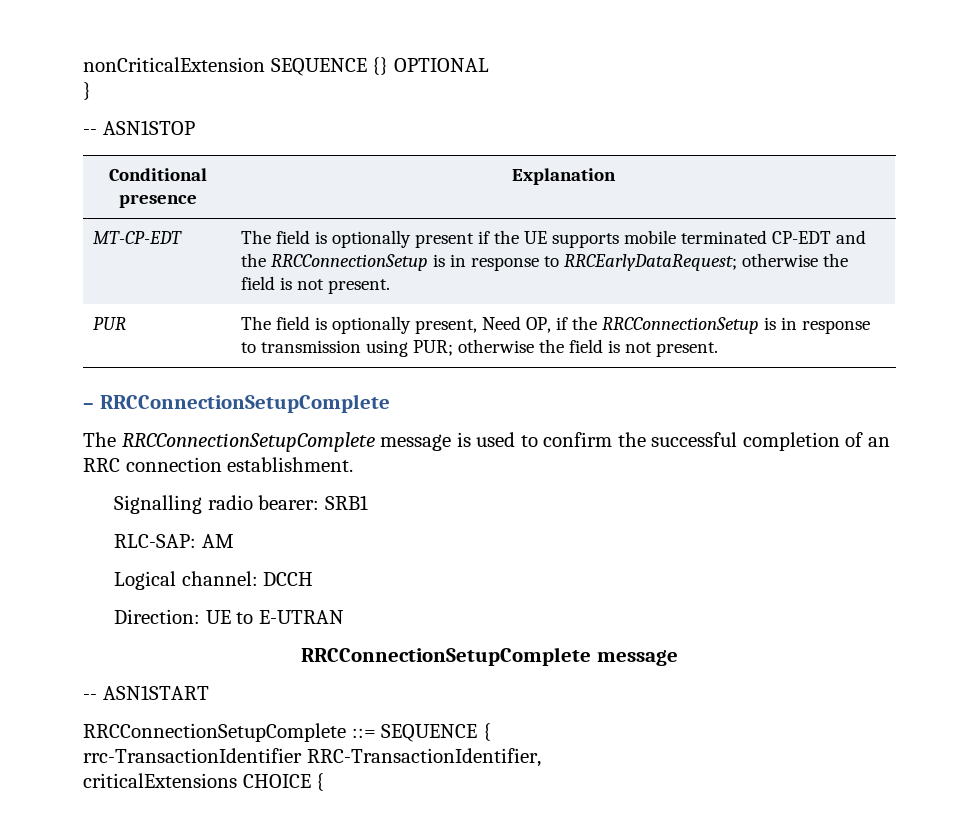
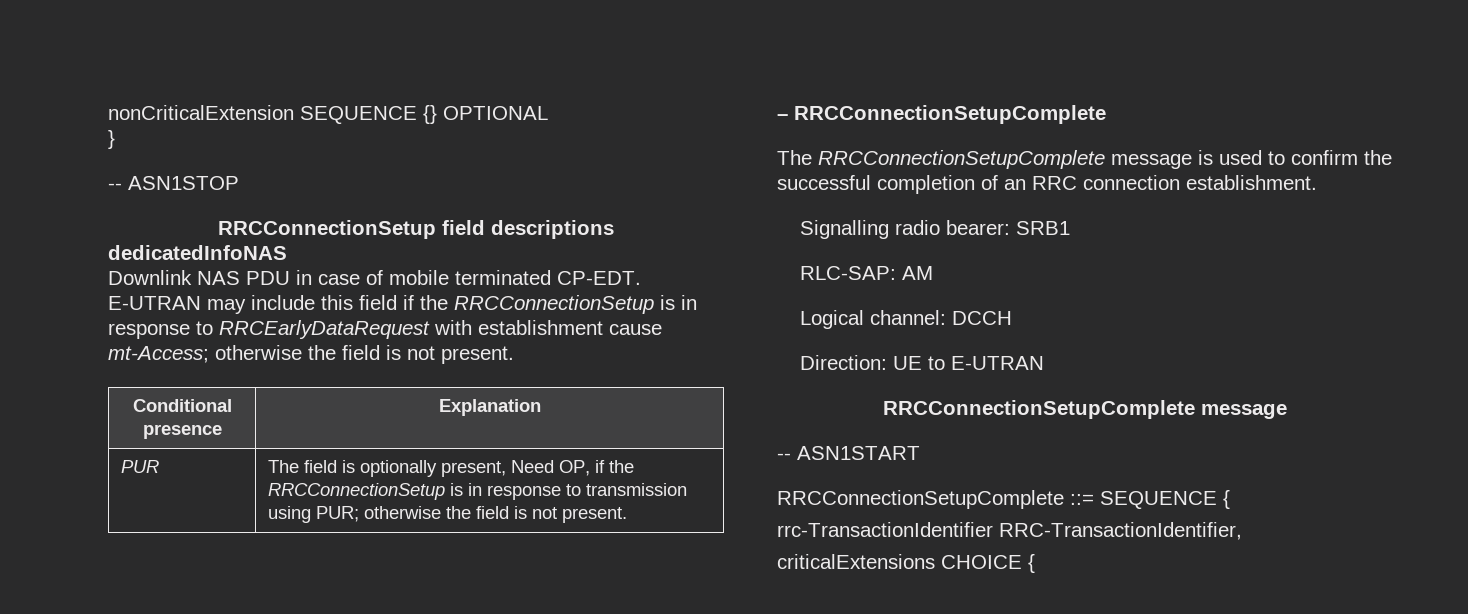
[108,168,207,181] [118,194,197,208] [512,168,616,185] [92,231,182,244] [240,230,866,248] [240,253,848,271] [240,276,390,294] // Conditional presence | Explanation // MT-CP-EDT | The field is optionally present if the UE supports mobile terminated CP-EDT and the RRCConnectionSetup is in response to RRCEarlyDataRequest; otherwise the field is not present. -> [218,220,614,239] [108,245,287,260] [108,270,641,285] [108,295,697,314] [108,320,662,339] [108,345,514,364] [132,399,232,412] [142,424,222,439] [438,399,541,416] // RRCConnectionSetup field descriptions // dedicatedInfoNAS // Downlink NAS PDU in case of mobile terminated CP-EDT. E-UTRAN may include this field if the RRCConnectionSetup is in response to RRCEarlyDataRequest with establishment cause mt-Access; otherwise the field is not present. // Conditional presence | Explanation

